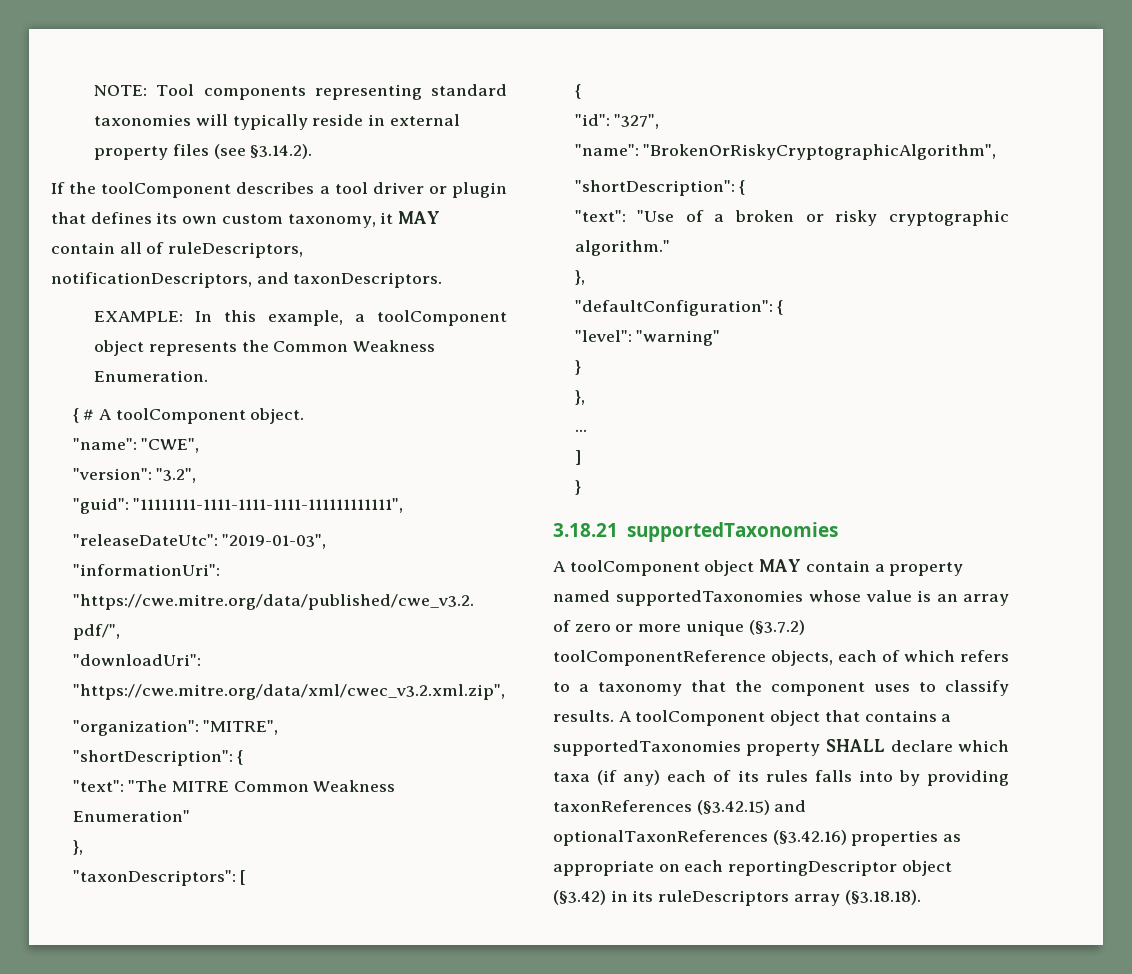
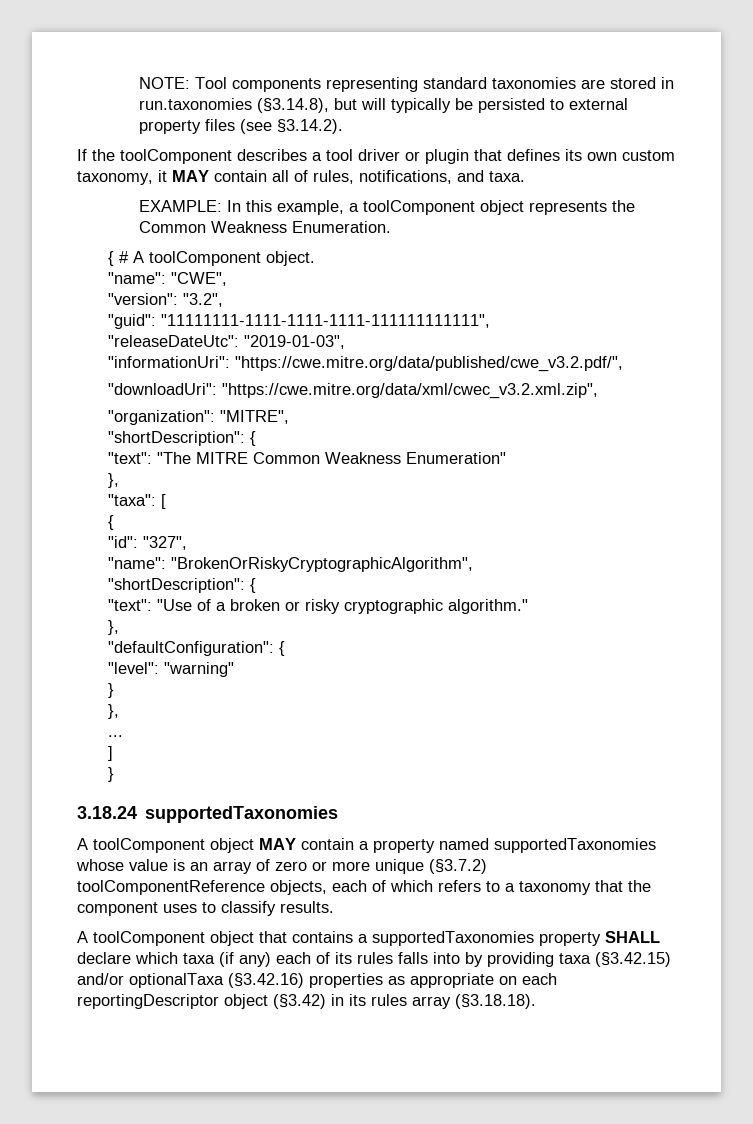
[195,114,386,130] will typically reside in -> [581,77,675,89] [139,98,565,113] are stored in run.taxonomies (§3.14.8), but will typically be persisted to
[168,242,304,258] [51,272,443,288] ruleDescriptors, notificationDescriptors, and taxonDescriptors. -> [313,170,525,184] rules, notifications, and taxa.
[72,870,236,886] "taxonDescriptors": -> [108,494,157,506] "taxa":
[553,523,618,537] 3.18.21 -> [77,806,137,819] 3.18.24
(614, 716) none -> (334, 907) //
[553,800,807,815] [553,830,768,846] taxonReferences (§3.42.15) and optionalTaxonReferences -> [559,952,671,967] [77,973,224,988] taxa (§3.42.15) and/or optionalTaxa
[658,890,790,906] ruleDescriptors -> [371,994,407,1006] rules

